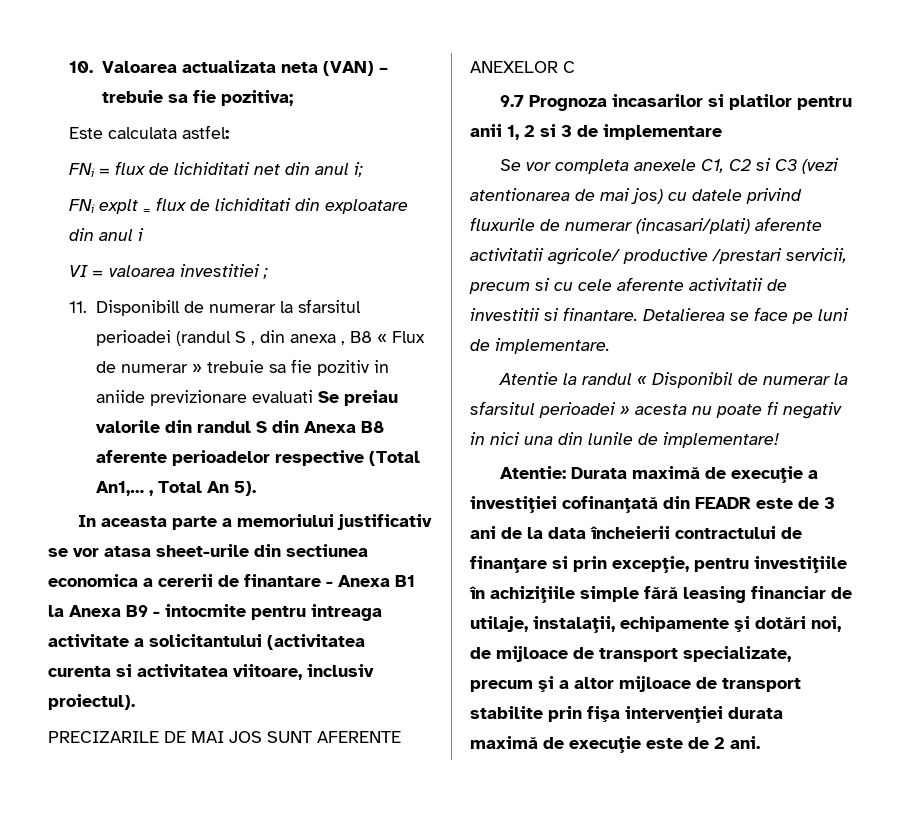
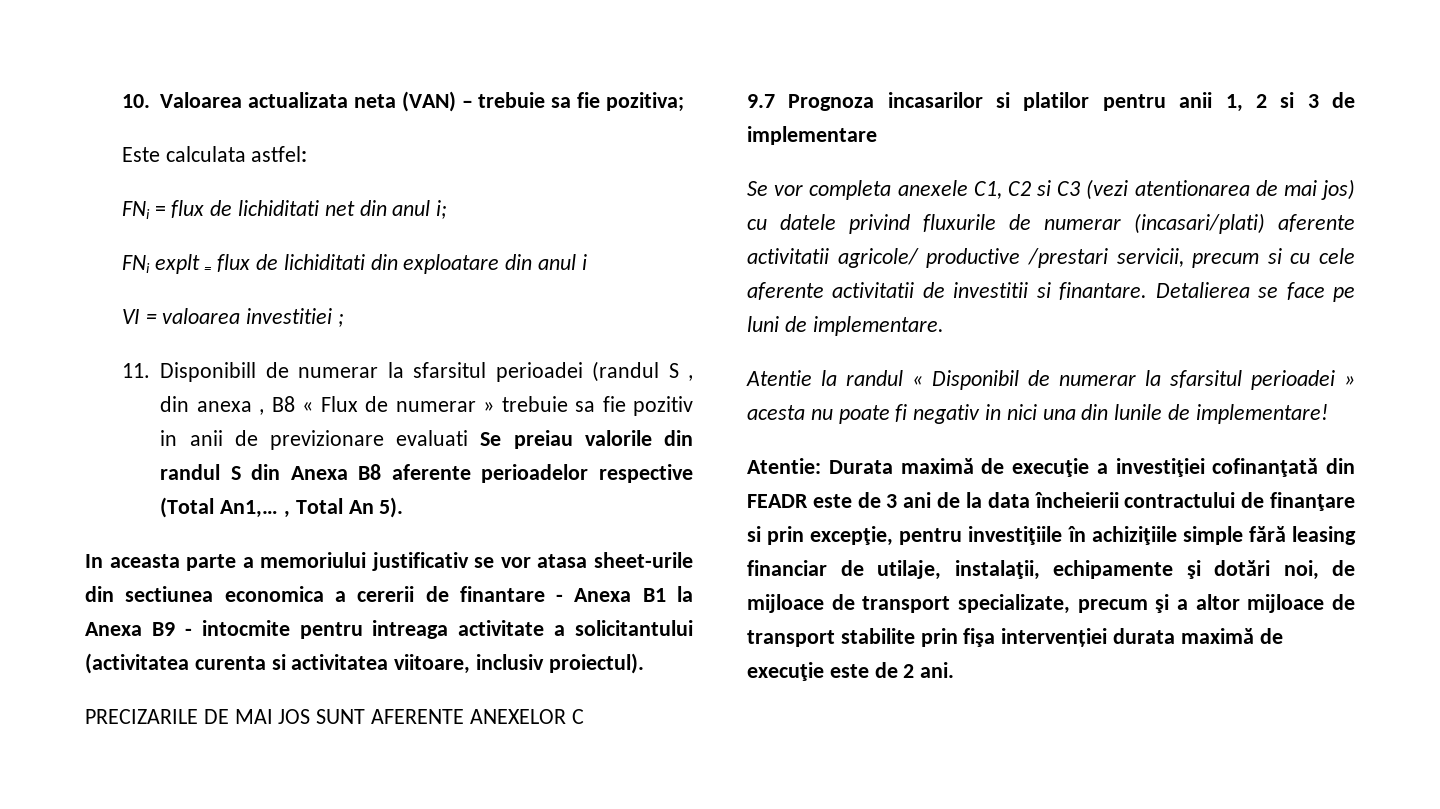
[95,390,145,403] aniide -> [189,430,258,446] anii de

